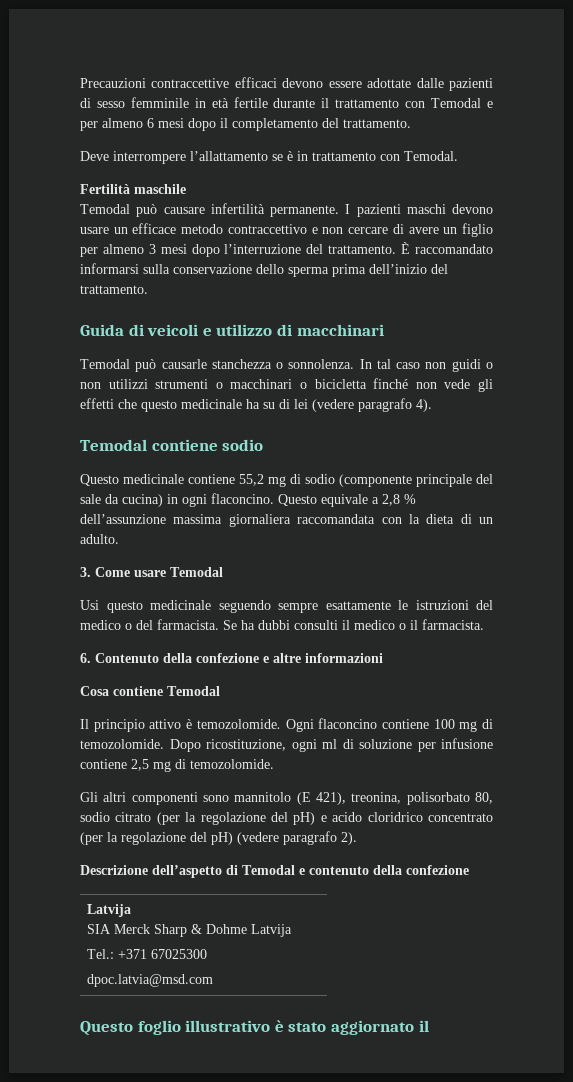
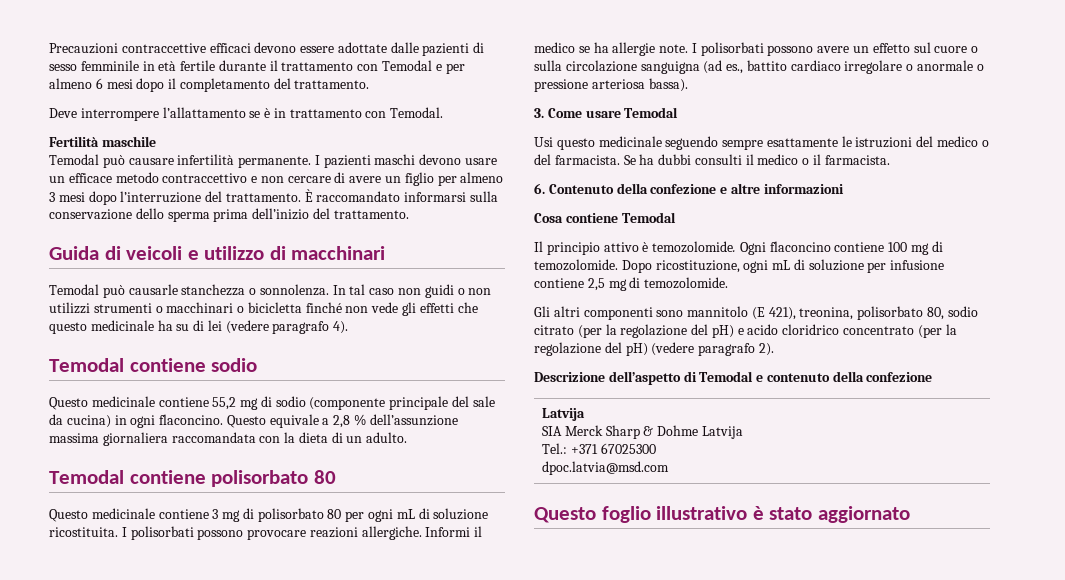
(119, 539) none -> [49,470,336,487] [49,508,489,522] [49,526,483,540] [534,42,979,56] [534,60,984,74] [534,78,688,92] // Temodal contiene polisorbato 80 // Questo medicinale contiene 3 mg di polisorbato 80 per ogni mL di soluzione ricostituita. I polisorbati possono provocare reazioni allergiche. Informi il medico se ha allergie note. I polisorbati possono avere un effetto sul cuore o sulla circolazione sanguigna (ad es., battito cardiaco irregolare o anormale o pressione arteriosa bassa).
[322,739,337,749] ml -> [772,260,791,270] mL
[418,1020,429,1032] il -> (910, 514) none

